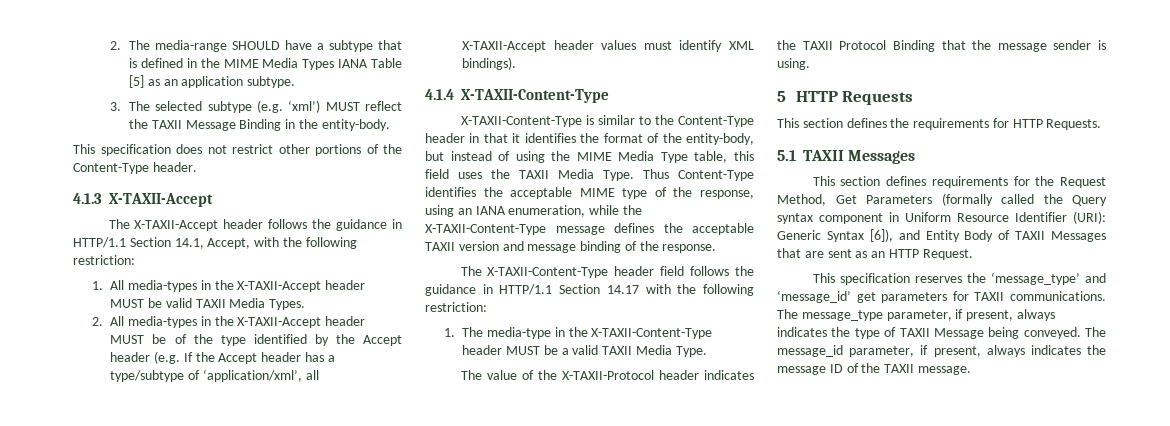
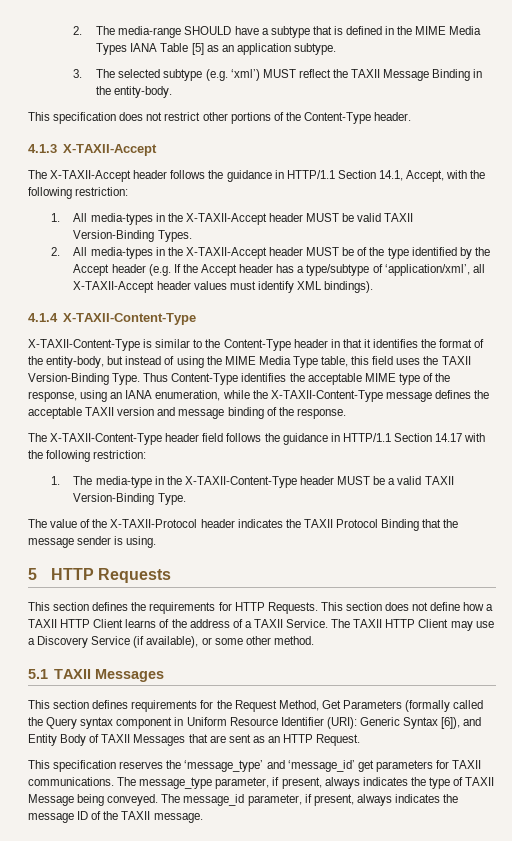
[229,298,266,308] Media -> [73,230,155,242] Version-Binding
[558,169,594,179] Media -> [28,373,109,385] Version-Binding
[636,345,673,355] Media -> [73,493,155,505] Version-Binding
(1102, 124) none -> [320,602,494,611] [28,619,494,631] [28,636,314,648] This section does not define how a TAXII HTTP Client learns of the address of a TAXII Service. The TAXII HTTP Client may use a Discovery Service (if available), or some other method.

